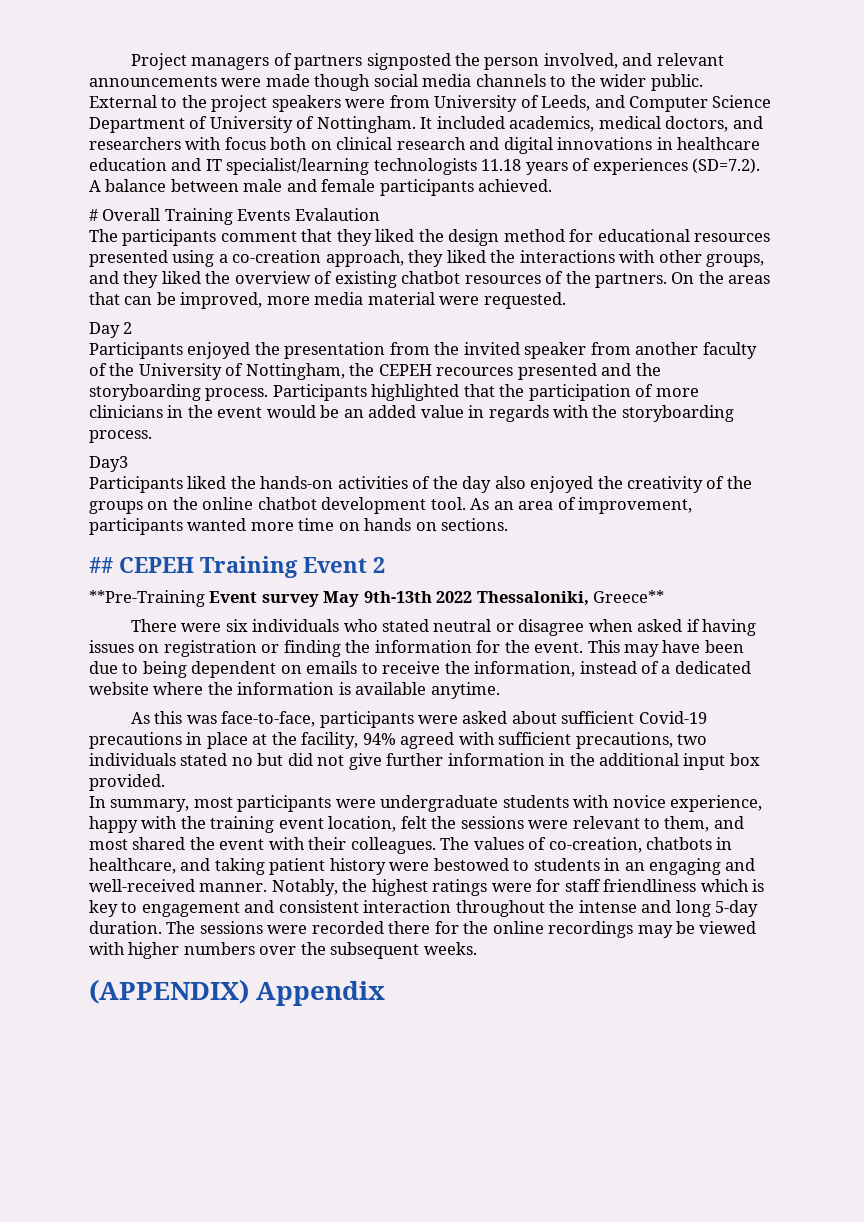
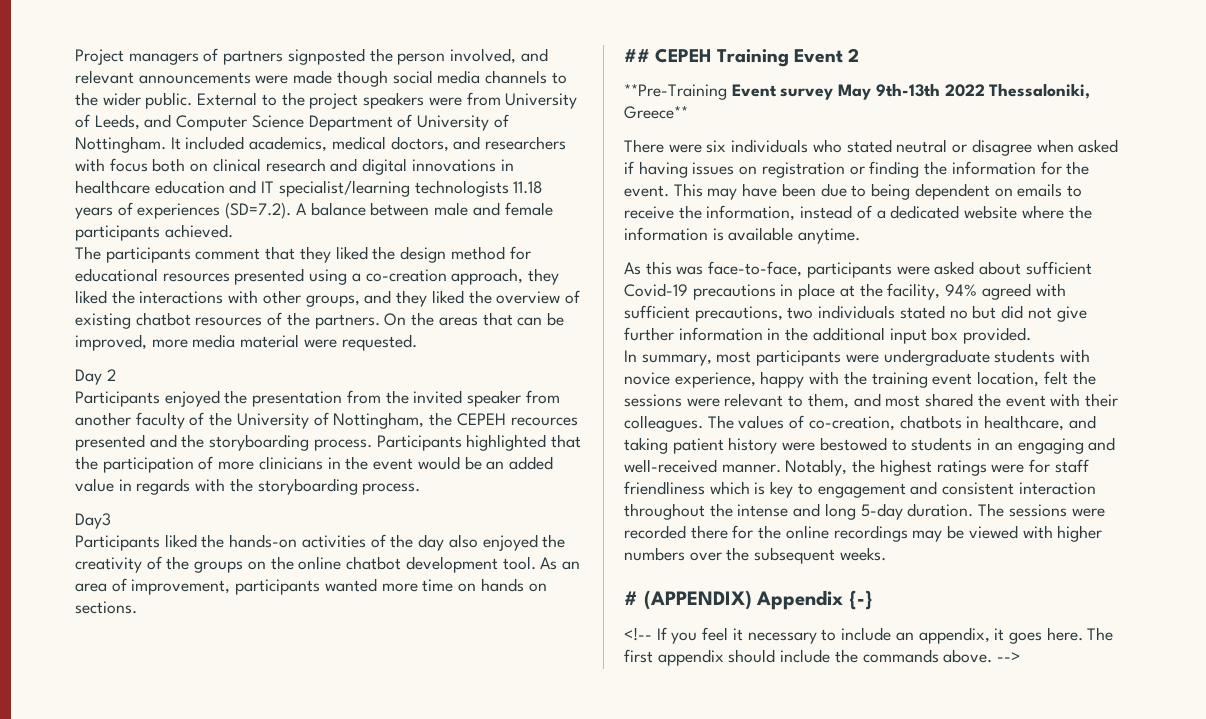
[89,208,380,225] // # Overall Training Events Evalaution -> (233, 231) none
(477, 948) none -> [624,591,638,605] #
(386, 993) none -> [848,590,873,610] [624,627,1114,644] [624,649,1021,666] {-} // <!-- If you feel it necessary to include an appendix, it goes here. The first appendix should include the commands above. -->

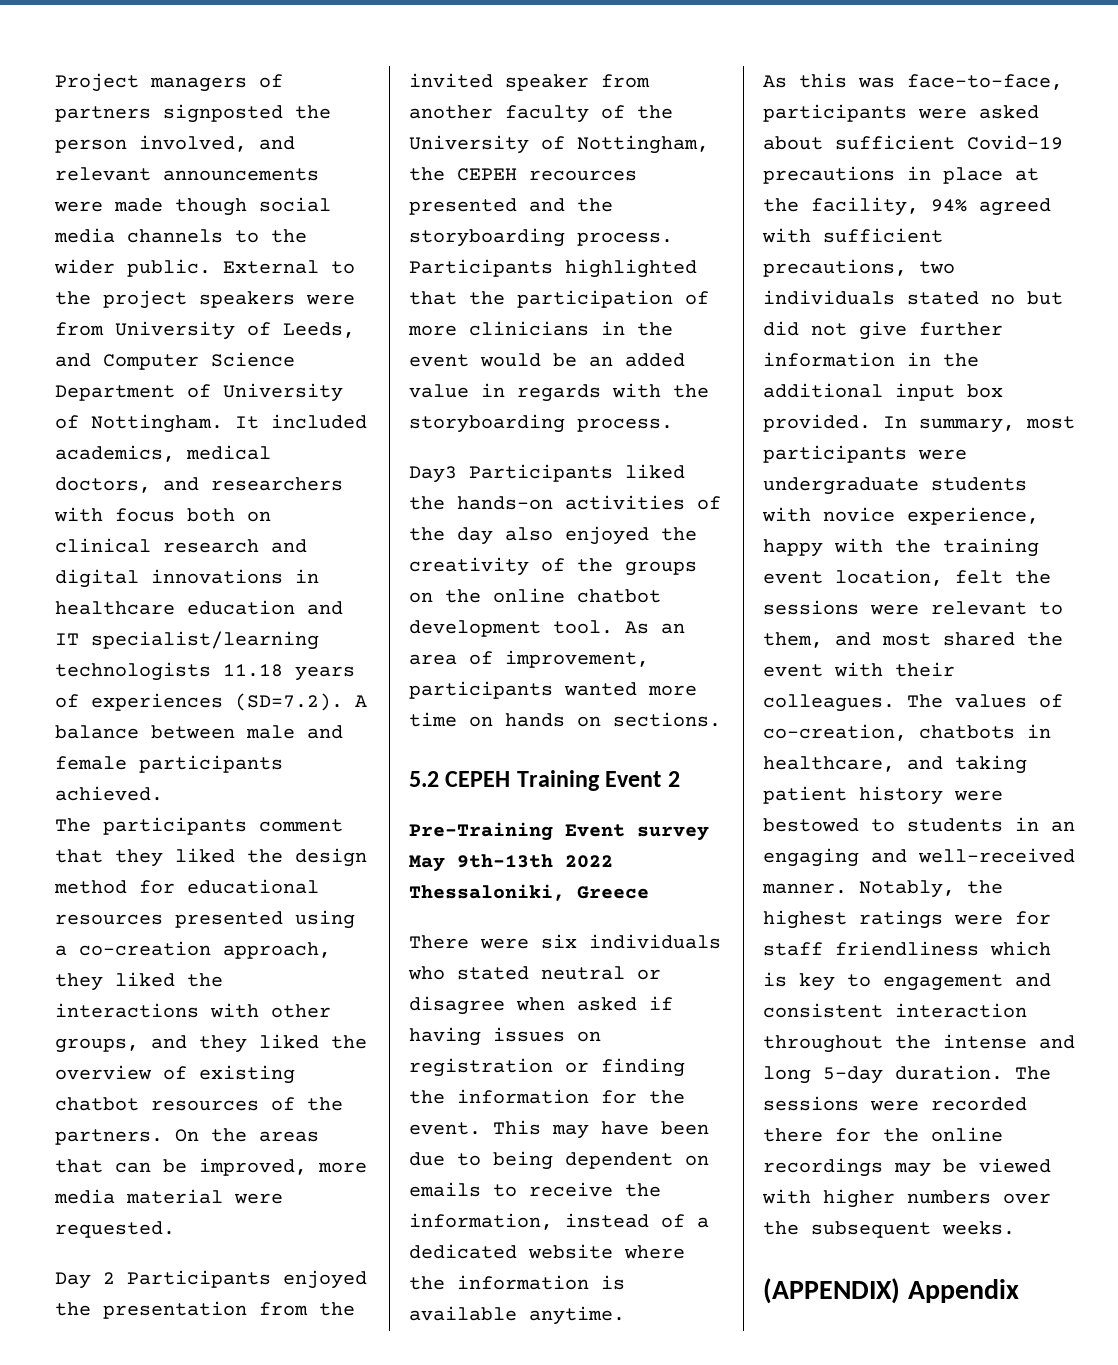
(116, 375) // -> (115, 1278) none
(111, 521) // -> (457, 474) none
[624,49,650,62] ## -> [409,771,439,787] 5.2
[624,84,727,100] **Pre-Training -> [409,822,553,841] Pre-Training
[624,106,688,119] Greece** -> [577,886,649,899] Greece
(1032, 335) // -> (871, 423) none
[624,591,638,605] # -> (1015, 1228) none
[848,590,873,610] [624,627,1114,644] [624,649,1021,666] {-} // <!-- If you feel it necessary to include an appendix, it goes here. The first appendix should include the commands above. --> -> (1019, 1291) none

